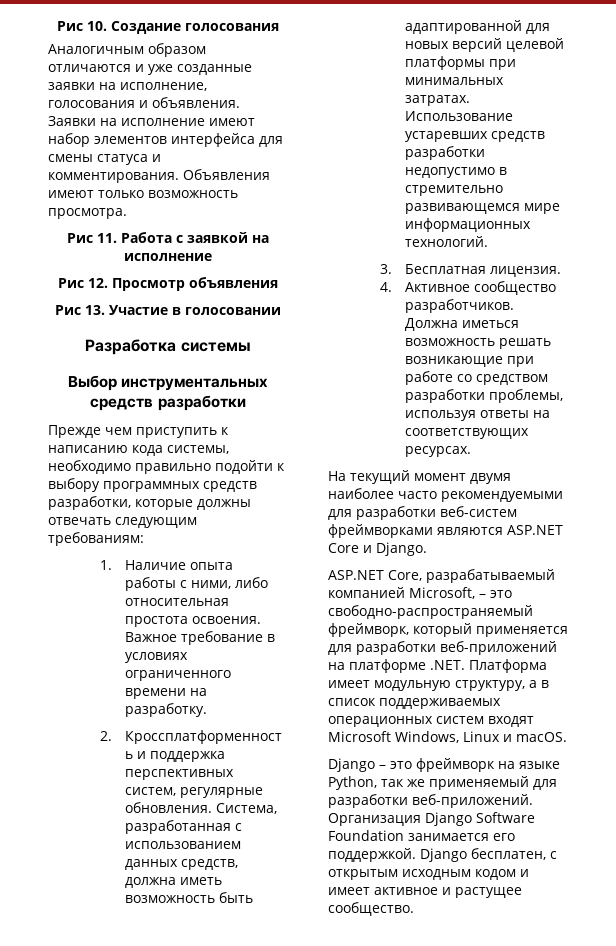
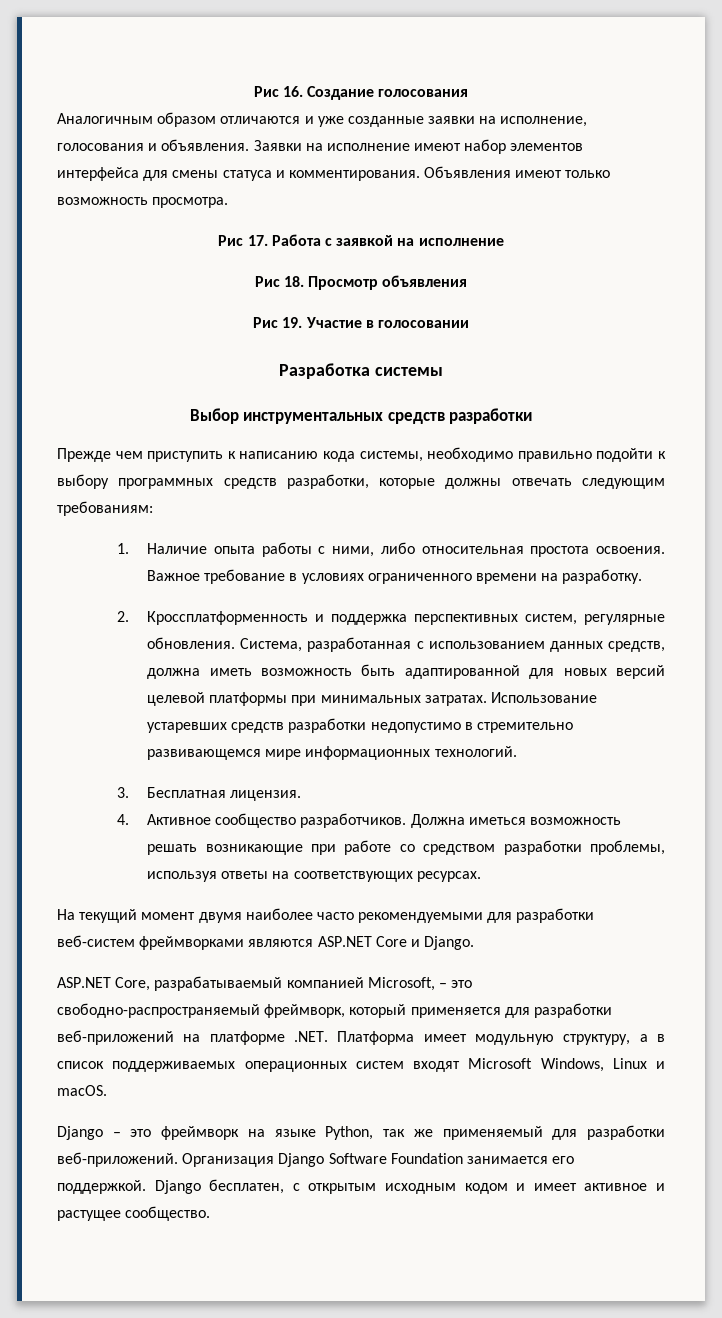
[57,21,107,31] Рис 10. -> [253,86,303,97] Рис 16.
[97,233,117,243] 11. -> [247,235,268,246] 17.
[88,278,108,288] 12. -> [283,276,304,287] 18.
[85,305,105,315] 13. -> [282,317,303,328] 19.

